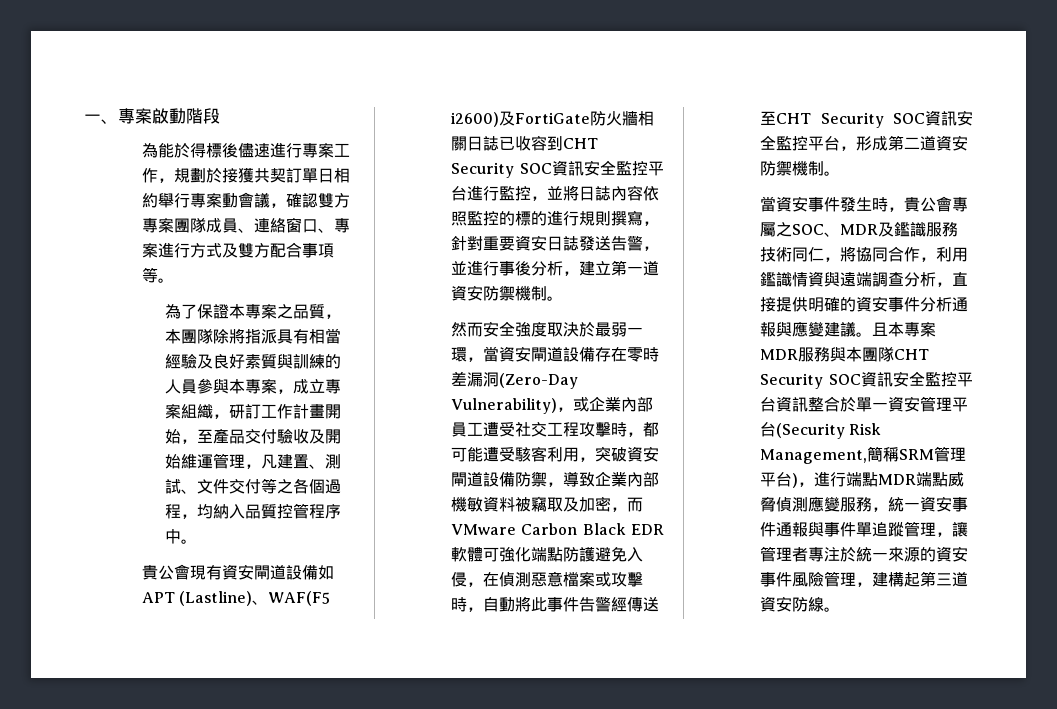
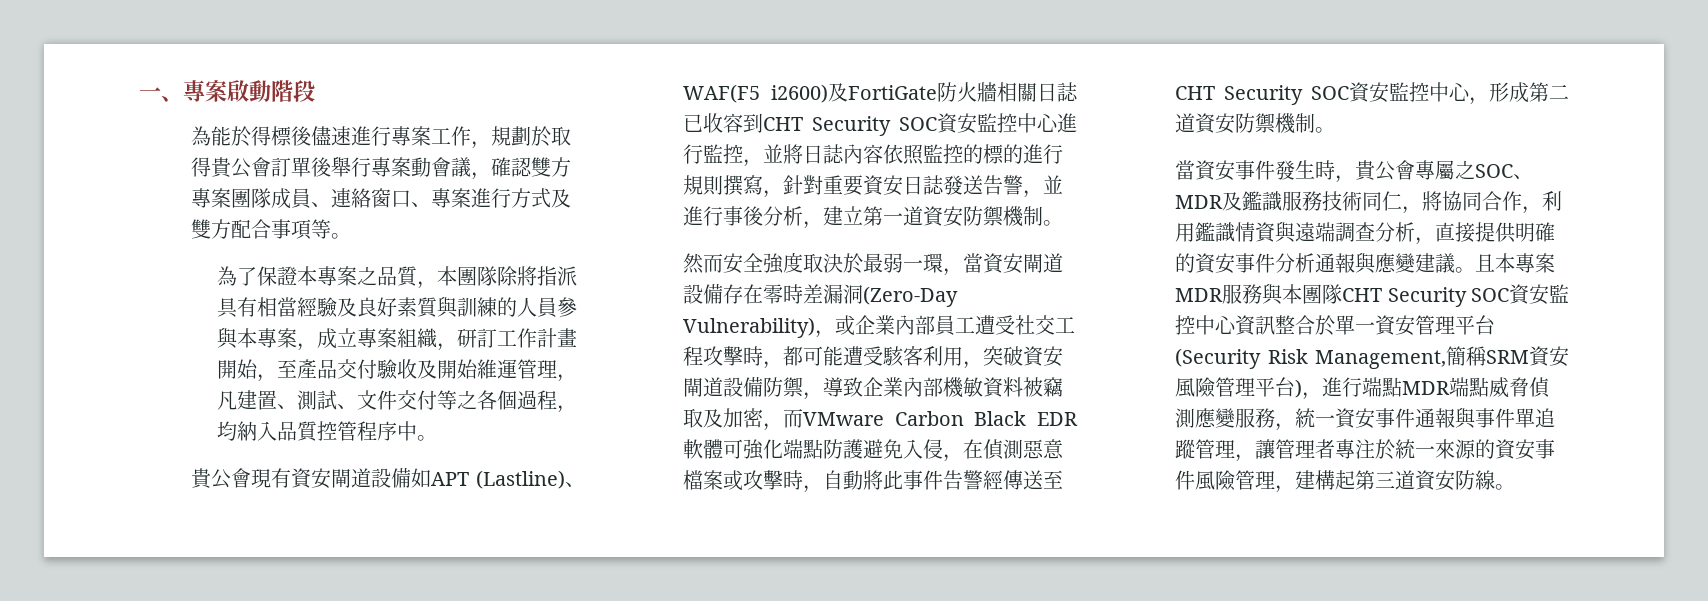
[222,168,351,183] [142,193,159,208] 接獲共契訂單日相約 -> [551,126,572,146] [191,157,333,178] 取得貴公會訂單後
[568,160,664,176] [451,186,468,201] 訊安全監控平台 -> [957,113,1059,134] 安監控中心
[941,110,973,126] [760,135,841,151] 訊安全監控平台 -> [1369,82,1471,103] 安監控中心
[877,371,973,387] [760,397,777,412] 訊安全監控平台 -> [1529,284,1569,305] [1175,315,1238,335] 安監控中心
(935, 454) none -> [1529,346,1569,367] [1175,377,1216,398] 資安風險

